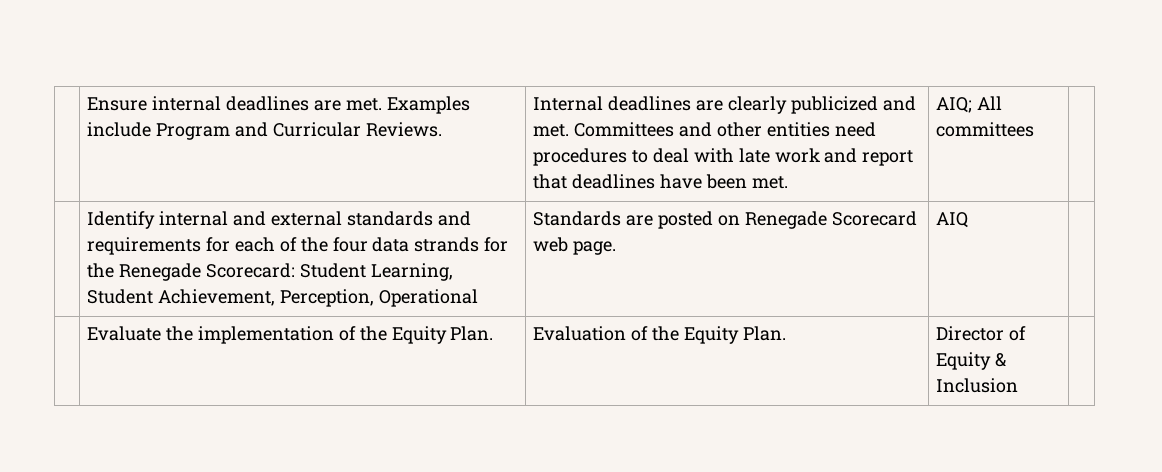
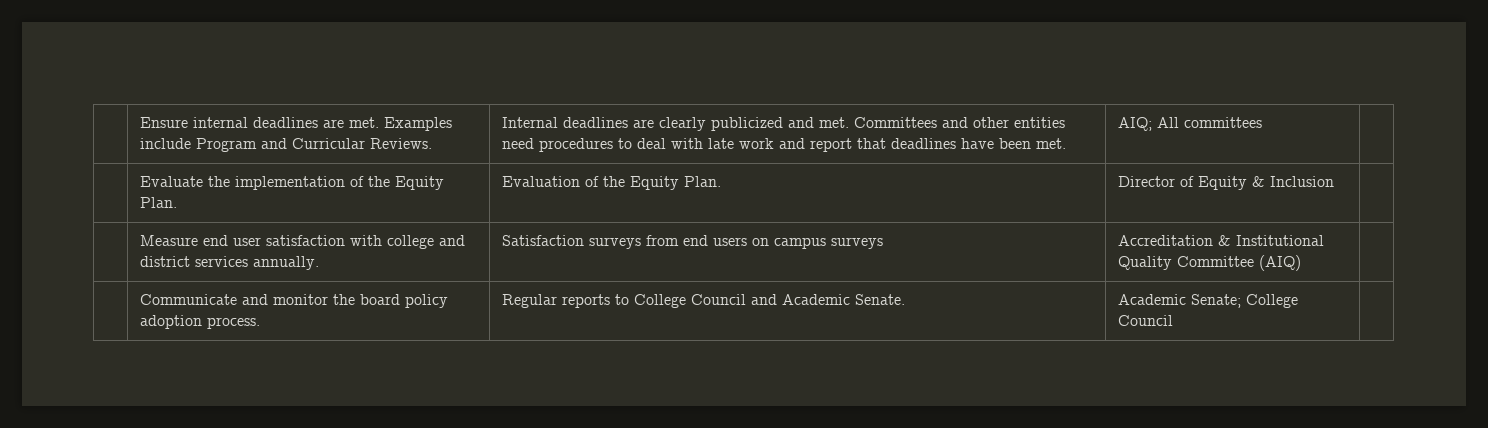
[87,211,471,229] [87,237,509,255] [87,263,453,281] [87,289,478,307] [533,211,917,229] [533,237,617,255] [936,212,969,228] // | Identify internal and external standards and requirements for each of the four data strands for the Renegade Scorecard: Student Learning, Student Achievement, Perception, Operational | Standards are posted on Renegade Scorecard web page. | AIQ | -> (1262, 122) none
(1019, 385) none -> [139,235,465,249] [139,256,319,270] [501,235,883,249] [1117,235,1324,246] [1117,255,1301,271] [139,294,448,308] [139,315,260,329] [501,294,905,308] [1117,294,1298,308] [1117,315,1173,326] // | Measure end user satisfaction with college and district services annually. | Satisfaction surveys from end users on campus surveys | Accreditation & Institutional Quality Committee (AIQ) | // | Communicate and monitor the board policy adoption process. | Regular reports to College Council and Academic Senate. | Academic Senate; College Council |

